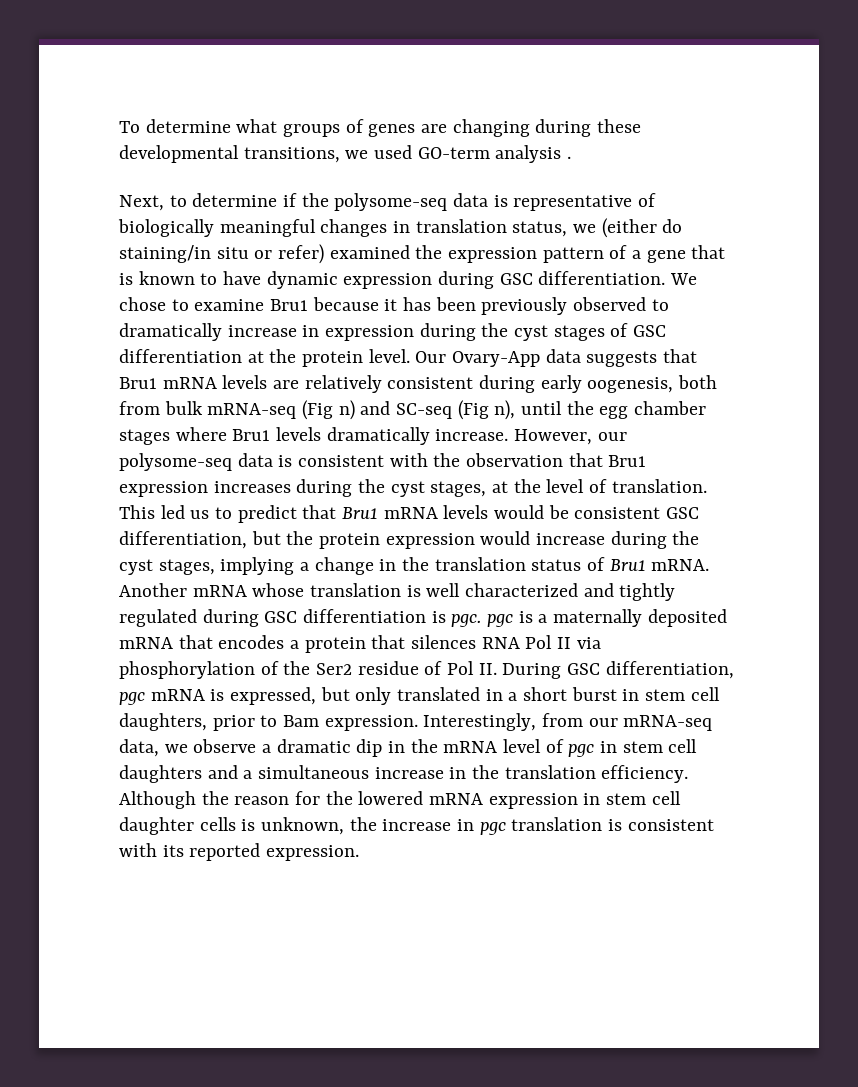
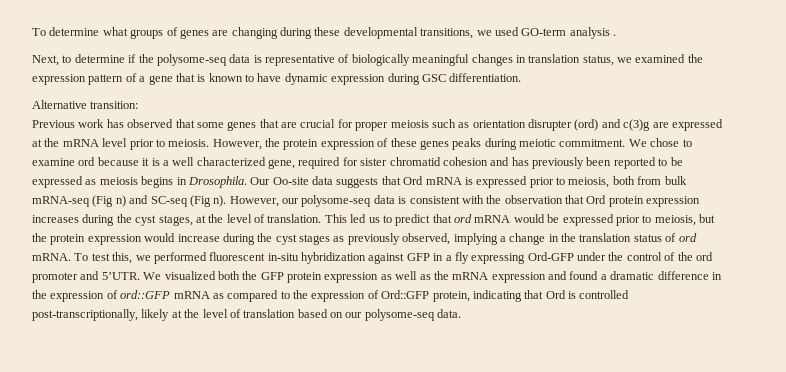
[601,218,683,238] [119,244,325,264] (either do staining/in situ or refer) -> (632, 60) none
(666, 278) none -> [32,100,139,109] [32,119,723,131] [32,138,626,150] // Alternative transition: // Previous work has observed that some genes that are crucial for proper meiosis such as orientation disrupter (ord) and c(3)g are expressed at the mRNA level prior to meiosis. However, the protein expression of these genes peaks during meiotic commitment.
[270,299,309,311] Bru1 -> [78,157,96,166] ord
[403,297,669,315] [119,323,667,341] [119,349,698,367] [119,375,674,393] has been previously observed to dramatically increase in expression during the cyst stages of GSC differentiation at the protein level. Our Ovary-App data suggests that Bru1 mRNA levels are relatively consistent during early oogenesis, -> [151,157,683,169] [32,176,610,188] is a well characterized gene, required for sister chromatid cohesion and has previously been reported to be expressed as meiosis begins in Drosophila. Our Oo-site data suggests that Ord mRNA is expressed prior to meiosis,
[494,400,707,420] [119,427,509,445] n), until the egg chamber stages where Bru1 levels dramatically increase. -> [213,195,227,207] n).
[608,455,647,467] Bru1 -> [586,195,644,207] Ord protein
[342,505,700,519] [119,531,247,549] Bru1 mRNA levels would be consistent GSC differentiation, -> [454,214,696,226] ord mRNA would be expressed prior to meiosis,
[158,559,215,575] stages, -> [299,233,451,245] stages as previously observed,
[609,559,710,571] [119,583,676,601] [119,609,727,627] [119,635,601,653] [119,661,734,679] [119,687,720,705] [119,713,713,731] [119,739,257,757] Bru1 mRNA. Another mRNA whose translation is well characterized and tightly regulated during GSC differentiation is pgc. pgc is a maternally deposited mRNA that encodes a protein that silences RNA Pol II via phosphorylation of the Ser2 residue of Pol II. During GSC differentiation, pgc mRNA is expressed, but only translated in a short burst in stem cell daughters, prior to Bam expression. Interestingly, from our mRNA-seq data, we observe -> [678,233,697,242] [32,252,713,264] [32,271,599,283] ord mRNA. To test this, we performed fluorescent in-situ hybridization against GFP in a fly expressing Ord-GFP under the control of the ord promoter and 5’UTR. We visualized both the GFP protein expression as well as the mRNA expression and found
[356,739,698,757] [119,765,689,783] [119,791,681,809] [119,817,714,835] [119,843,360,861] dip in the mRNA level of pgc in stem cell daughters and a simultaneous increase in the translation efficiency. Although the reason for the lowered mRNA expression in stem cell daughter cells is unknown, the increase in pgc translation is consistent with its reported expression. -> [657,271,722,280] [32,290,630,302] [32,309,462,321] difference in the expression of ord::GFP mRNA as compared to the expression of Ord::GFP protein, indicating that Ord is controlled post-transcriptionally, likely at the level of translation based on our polysome-seq data.

